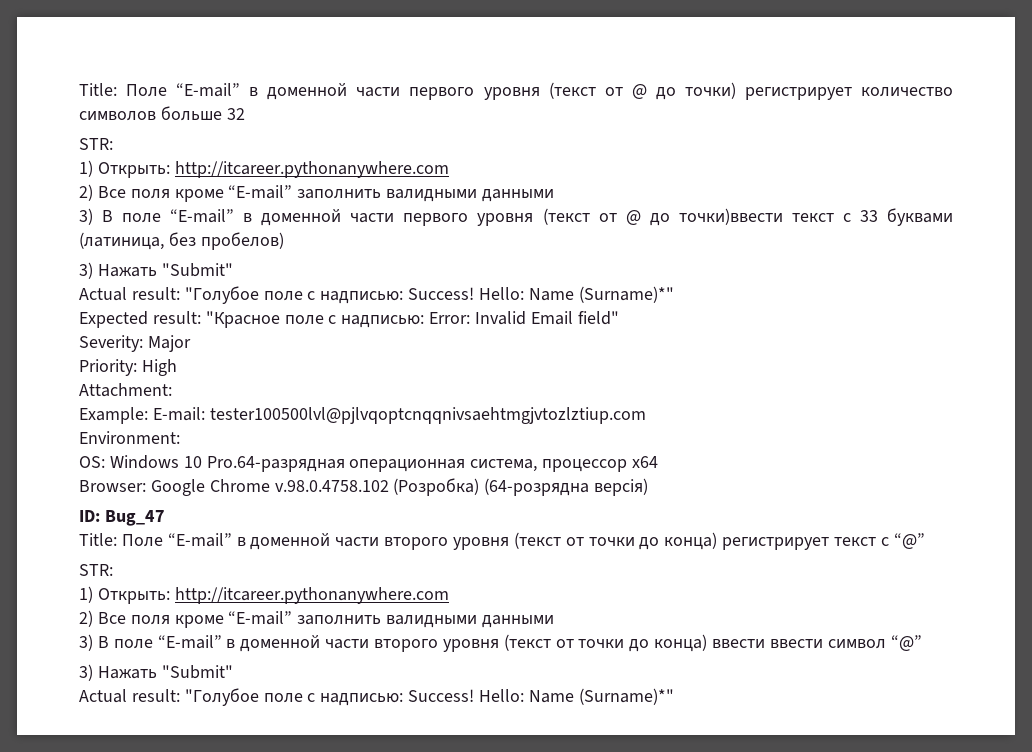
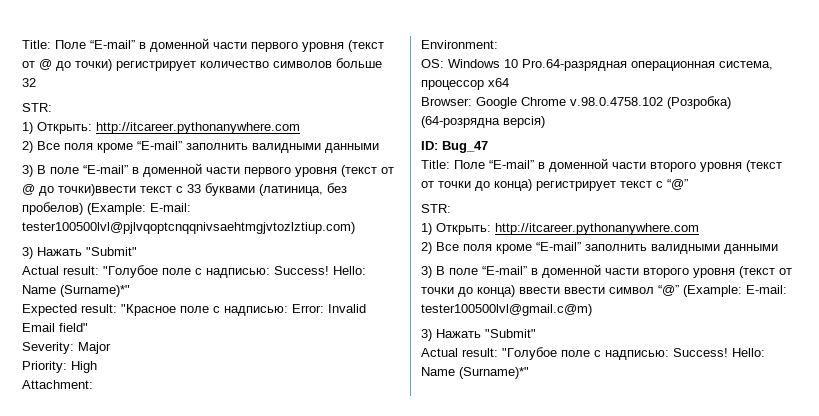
(284, 241) none -> [87,203,191,215] [22,222,355,234] (Example: E-mail: tester100500lvl@pjlvqoptcnqqnivsaehtmgjvtozlztiup.com)
[79,407,646,424] // Example: E-mail: tester100500lvl@pjlvqoptcnqqnivsaehtmgjvtozlztiup.com -> (93, 384) none
(922, 643) none -> [683,285,787,297] [421,304,592,316] (Example: E-mail: tester100500lvl@gmail.c@m)

